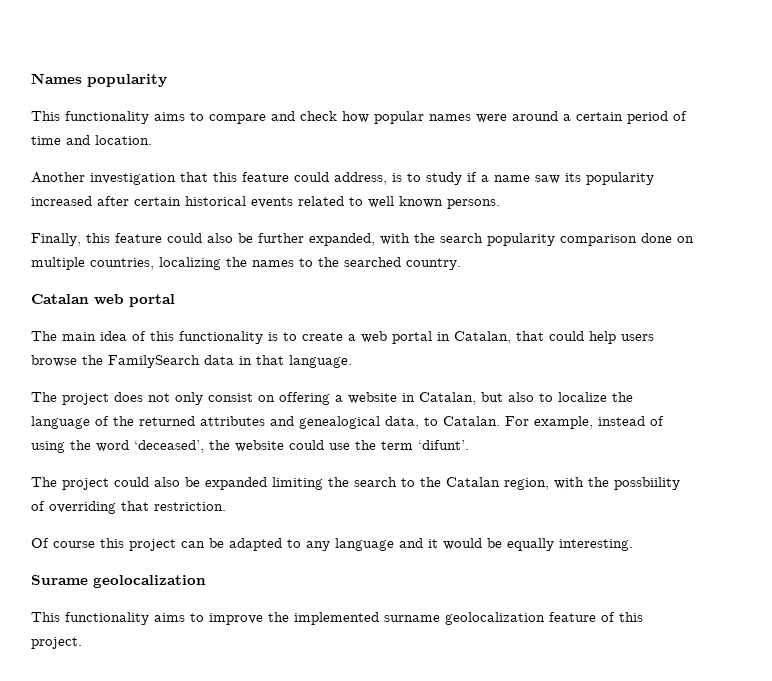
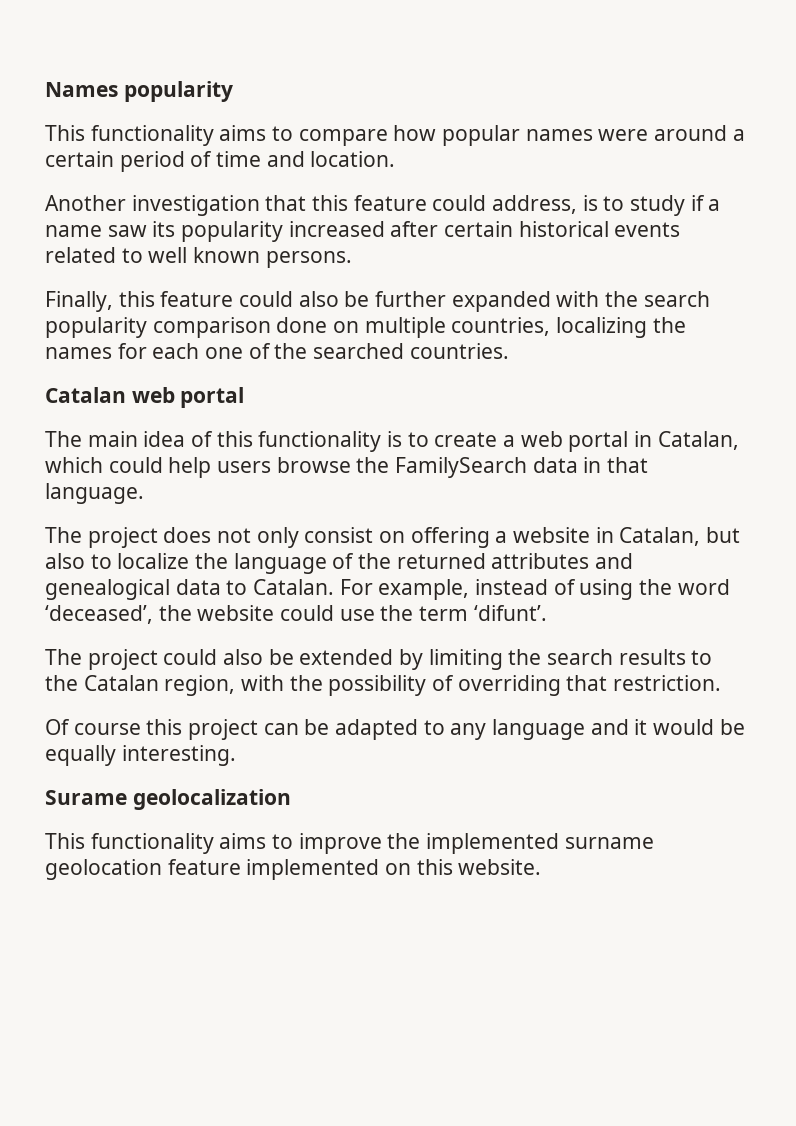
[271,111,337,121] and check -> (388, 137) none
[309,233,375,246] expanded, -> [451,291,551,312] expanded
[299,258,313,267] to -> [117,343,271,359] for each one of
[406,258,461,270] country. -> [409,343,509,359] countries.
[516,331,544,341] that -> [45,457,103,473] which
[385,416,419,429] data, -> [175,579,221,595] data
[205,477,267,490] expanded -> [299,649,424,670] extended by
(397, 482) none -> [618,649,686,665] results
[614,477,680,490] possbiility -> [328,675,427,696] possibility
[445,612,643,625] [31,637,82,649] geolocalization feature of this project. -> [45,859,542,880] geolocation feature implemented on this website.

